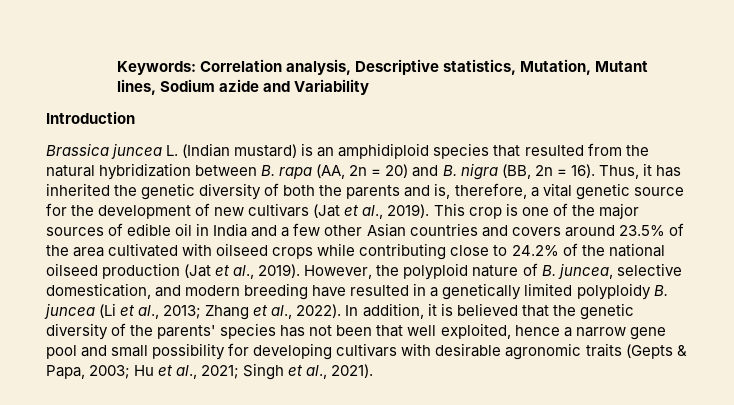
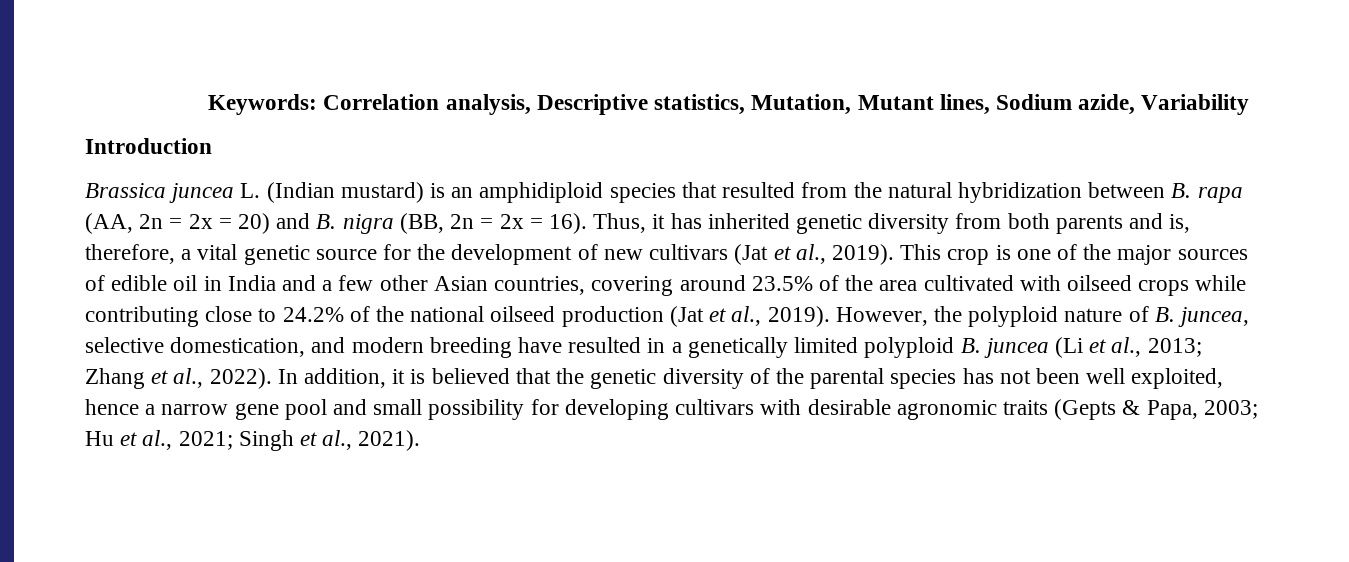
[219,79,291,92] azide and -> [1078,94,1136,115] azide,
(382, 172) none -> [188,214,232,229] 2x =
(567, 172) none -> [499,214,543,229] 2x =
[114,183,343,200] the genetic diversity of both the -> [795,213,1050,234] genetic diversity from both
[409,223,561,237] countries and covers -> [494,276,674,296] countries, covering
[576,283,651,300] polyploidy -> [864,337,955,358] polyploid
[157,325,217,339] parents' -> [810,368,885,389] parental
[376,325,404,337] that -> (1080, 376) none

